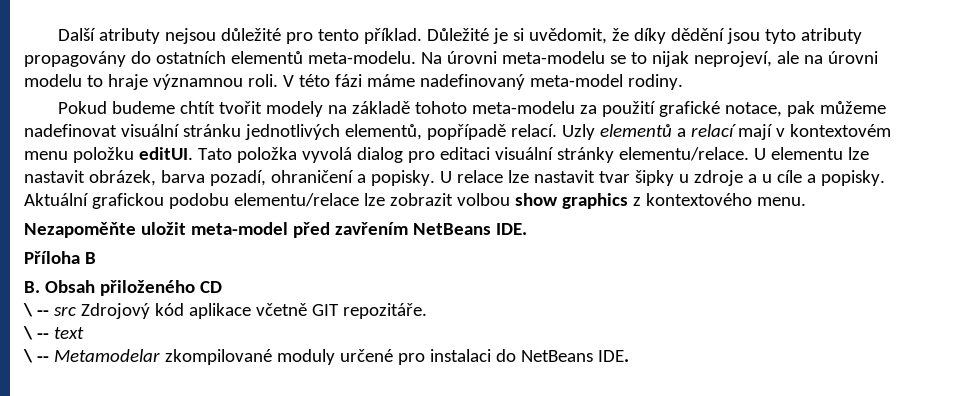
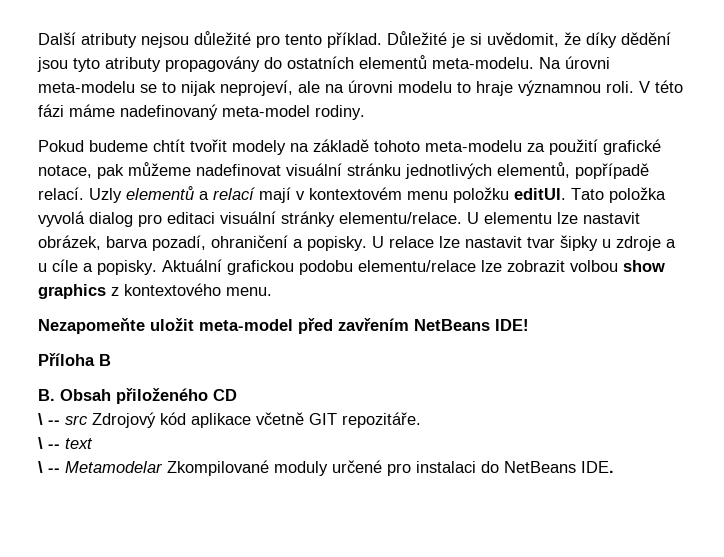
[24,222,136,238] Nezapoměňte -> [38,318,145,334] Nezapomeňte
[495,223,527,235] IDE. -> [495,319,529,331] IDE!
[164,349,272,365] zkompilované -> [167,460,269,476] Zkompilované

